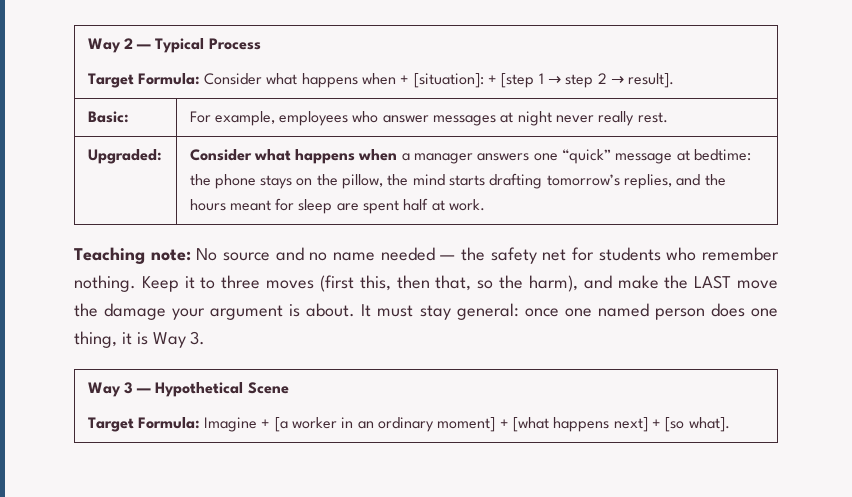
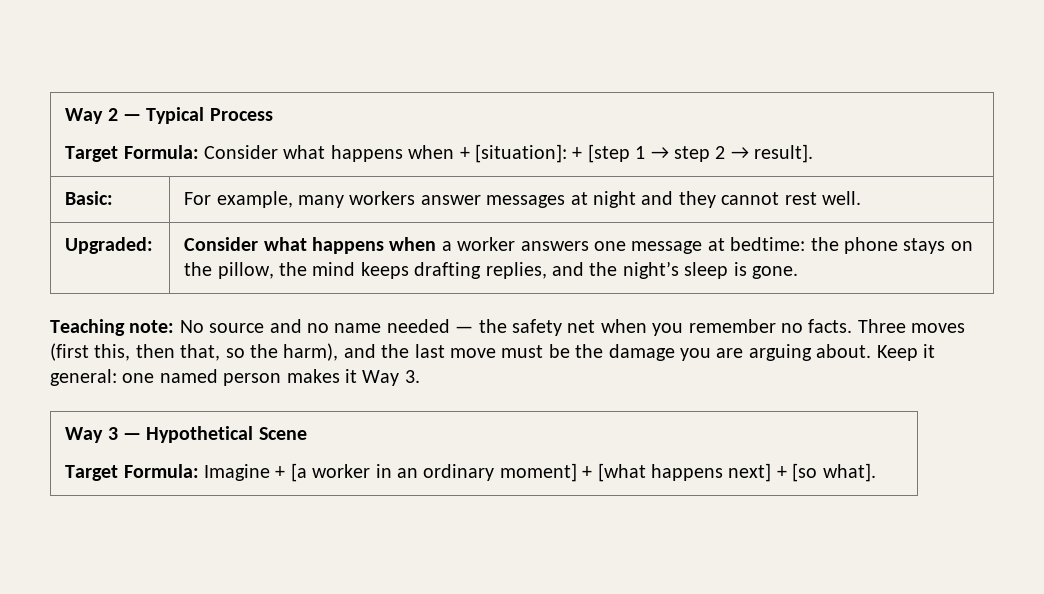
[279,111,379,126] employees who -> [297,191,416,208] many workers
[556,111,668,126] never really rest. -> [641,191,861,208] and they cannot rest well.
[414,153,474,164] manager -> [457,237,516,251] worker
[562,149,612,164] “quick” -> (626, 246) none
[449,173,726,189] [189,198,486,214] starts drafting tomorrow’s replies, and the hours meant for sleep are spent half at work. -> [360,261,798,279] keeps drafting replies, and the night’s sleep is gone.
[572,247,779,261] [74,275,261,292] for students who remember nothing. Keep it to three -> [600,319,906,336] when you remember no facts. Three
[617,275,779,289] [74,303,779,320] [74,331,148,348] make the LAST move the damage your argument is about. It must stay general: once one named person does one thing, it is -> [381,344,935,361] [50,369,357,386] the last move must be the damage you are arguing about. Keep it general: one named person makes it

